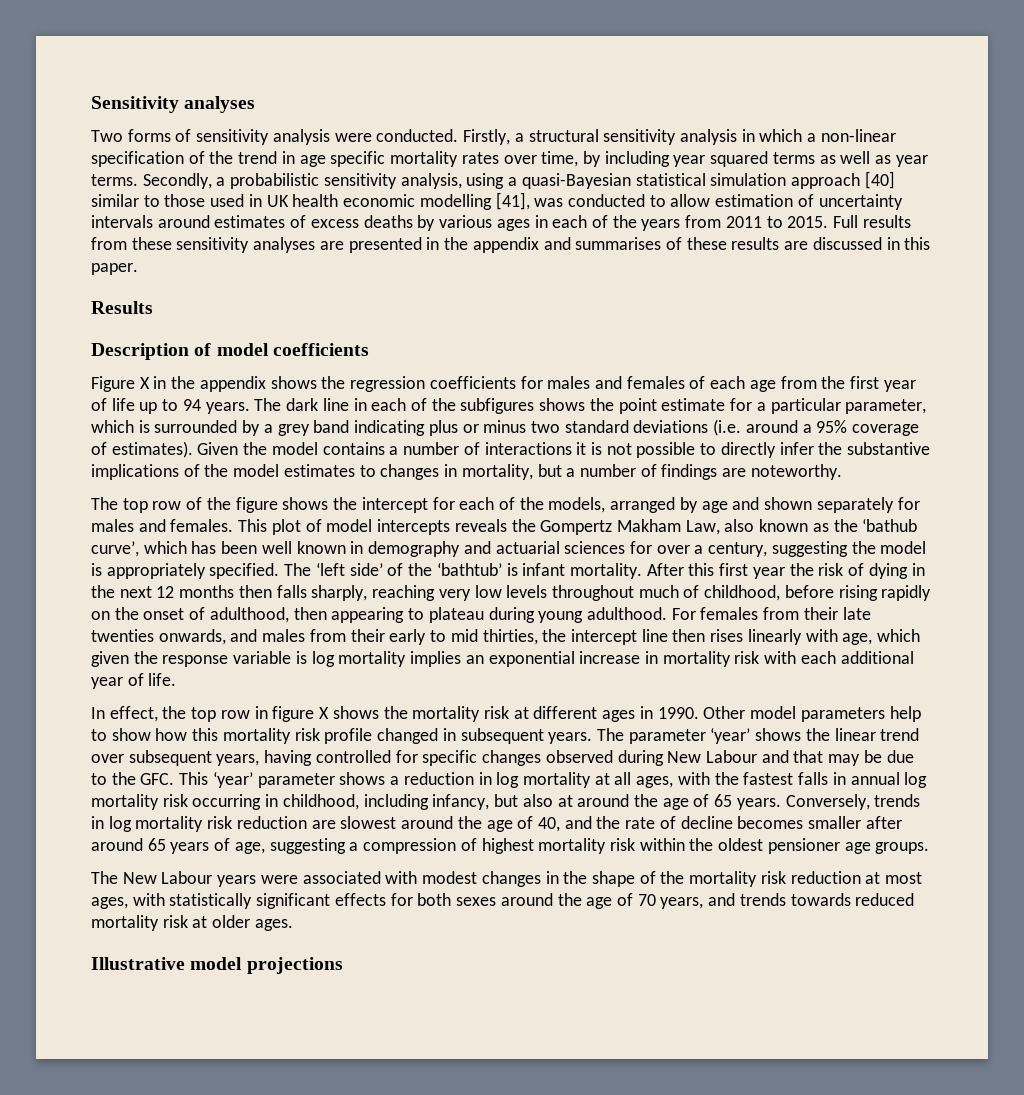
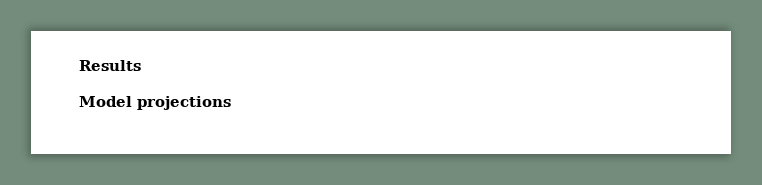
[91,96,256,113] [91,129,896,145] [91,151,928,167] [91,171,895,189] [91,192,903,210] [91,215,911,231] [91,237,931,253] [91,263,138,275] [91,301,153,314] [91,343,369,360] [91,376,916,392] [91,398,927,414] [91,419,920,436] [91,441,931,458] [91,464,842,480] [91,497,920,513] [91,519,918,535] [91,541,927,557] [91,563,925,579] [91,585,932,601] [91,607,871,623] [91,629,921,645] [91,651,914,667] [91,673,177,689] [91,706,921,722] [91,728,920,744] [91,750,914,766] [91,772,928,788] [91,794,921,810] [91,816,902,832] [91,838,930,854] [91,871,923,887] [91,893,915,909] [91,915,293,931] [91,957,243,970] Sensitivity analyses // Two forms of sensitivity analysis were conducted. Firstly, a structural sensitivity analysis in which a non-linear specification of the trend in age specific mortality rates over time, by including year squared terms as well as year terms. Secondly, a probabilistic sensitivity analysis, using a quasi-Bayesian statistical simulation approach [40] similar to those used in UK health economic modelling [41], was conducted to allow estimation of uncertainty intervals around estimates of excess deaths by various ages in each of the years from 2011 to 2015. Full results from these sensitivity analyses are presented in the appendix and summarises of these results are discussed in this paper. // Results // Description of model coefficients // Figure X in the appendix shows the regression coefficients for males and females of each age from the first year of life up to 94 years. The dark line in each of the subfigures shows the point estimate for a particular parameter, which is surrounded by a grey band indicating plus or minus two standard deviations (i.e. around a 95% coverage of estimates). Given the model contains a number of interactions it is not possible to directly infer the substantive implications of the model estimates to changes in mortality, but a number of findings are noteworthy. // The top row of the figure shows the intercept for each of the models, arranged by age and shown separately for males and females. This plot of model intercepts reveals the Gompertz Makham Law, also known as the ‘bathub curve’, which has been well known in demography and actuarial sciences for over a century, suggesting the model is appropriately specified. The ‘left side’ of the ‘bathtub’ is infant mortality. After this first year the risk of dying in the next 12 months then falls sharply, reaching very low levels throughout much of childhood, before rising rapidly on the onset of adulthood, then appearing to plateau during young adulthood. For females from their late twenties onwards, and males from their early to mid thirties, the intercept line then rises linearly with age, which given the response variable is log mortality implies an exponential increase in mortality risk with each additional year of life. // In effect, the top row in figure X shows the mortality risk at different ages in 1990. Other model parameters help to show how this mortality risk profile changed in subsequent years. The parameter ‘year’ shows the linear trend over subsequent years, having controlled for specific changes observed during New Labour and that may be due to the GFC. This ‘year’ parameter shows a reduction in log mortality at all ages, with the fastest falls in annual log mortality risk occurring in childhood, including infancy, but also at around the age of 65 years. Conversely, trends in log mortality risk reduction are slowest around the age of 40, and the rate of decline becomes smaller after around 65 years of age, suggesting a compression of highest mortality risk within the oldest pensioner age groups. // The New Labour years were associated with modest changes in the shape of the mortality risk reduction at most ages, with statistically significant effects for both sexes around the age of 70 years, and trends towards reduced mortality risk at older ages. // Illustrative model -> [79,60,141,71] [79,96,132,107] Results // Model

